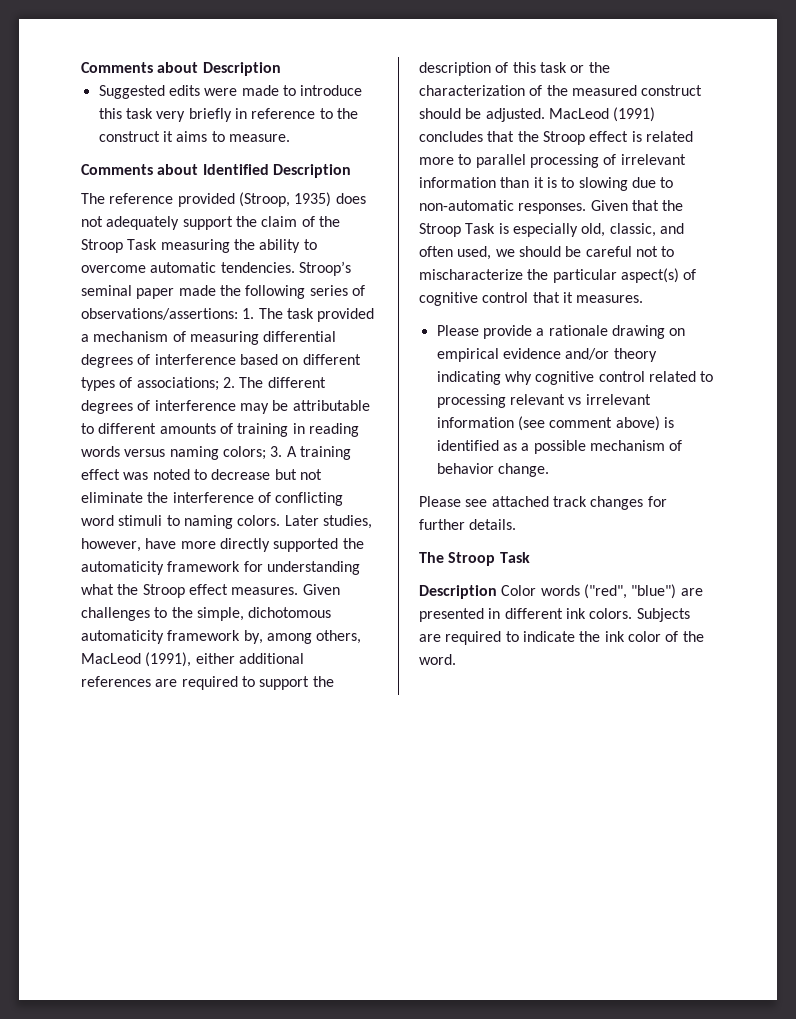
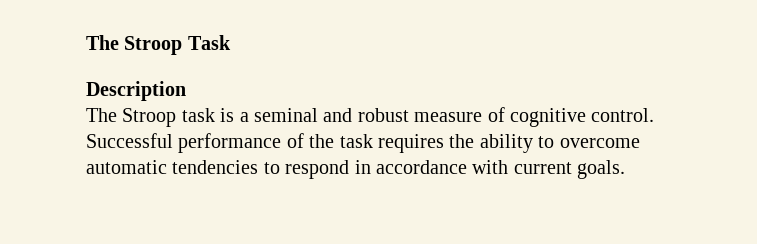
[81,62,281,76] [98,85,363,99] [98,108,358,122] [98,131,290,142] [81,164,351,178] [81,192,366,207] [81,216,340,230] [81,239,230,253] Comments about Description // Suggested edits were made to introduce this task very briefly in reference to the construct it aims to measure. // Comments about Identified Description // The reference provided (Stroop, 1935) does not adequately support the claim of the Stroop Task measuring -> [86,35,231,55] [86,81,186,101] [86,107,655,127] [86,133,444,153] The Stroop Task // Description // The Stroop task is a seminal and robust measure of cognitive control. Successful performance of the task requires
[220,261,351,276] [81,285,365,299] [81,308,375,322] [81,331,337,345] [81,354,361,368] [81,377,326,391] [81,400,370,414] [81,423,359,437] [81,446,351,460] [81,469,322,480] [81,492,344,506] [81,515,372,529] [81,538,364,552] [81,561,360,575] [81,584,340,598] [81,607,332,621] [81,630,362,644] [81,652,304,667] [81,676,334,690] [419,62,610,76] [419,85,703,96] [419,107,656,122] [419,131,693,145] [419,154,686,168] [419,177,674,191] [419,200,684,214] [419,223,684,237] [419,246,675,260] [419,268,697,283] [419,292,644,306] [436,325,686,339] [436,348,657,362] [436,371,714,385] [436,394,651,408] [436,416,674,431] [436,440,683,454] [436,463,549,477] [419,496,667,510] [419,519,517,530] [419,552,530,566] [419,584,703,599] [419,608,690,622] [419,631,704,645] [419,654,456,665] tendencies. Stroop’s seminal paper made the following series of observations/assertions: 1. The task provided a mechanism of measuring differential degrees of interference based on different types of associations; 2. The different degrees of interference may be attributable to different amounts of training in reading words versus naming colors; 3. A training effect was noted to decrease but not eliminate the interference of conflicting word stimuli to naming colors. Later studies, however, have more directly supported the automaticity framework for understanding what the Stroop effect measures. Given challenges to the simple, dichotomous automaticity framework by, among others, MacLeod (1991), either additional references are required to support the description of this task or the characterization of the measured construct should be adjusted. MacLeod (1991) concludes that the Stroop effect is related more to parallel processing of irrelevant information than it is to slowing due to non-automatic responses. Given that the Stroop Task is especially old, classic, and often used, we should be careful not to mischaracterize the particular aspect(s) of cognitive control that it measures. // Please provide a rationale drawing on empirical evidence and/or theory indicating why cognitive control related to processing relevant vs irrelevant information (see comment above) is identified as a possible mechanism of behavior change. // Please see attached track changes for further details. // The Stroop Task // Description Color words ("red", "blue") are presented in different ink colors. Subjects are required to indicate the ink color of the word. -> [172,160,626,179] tendencies to respond in accordance with current goals.

